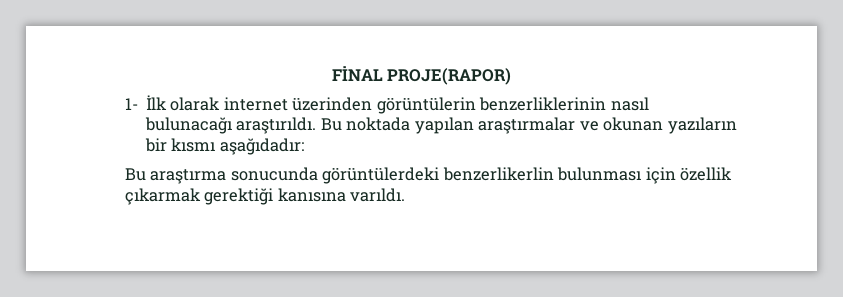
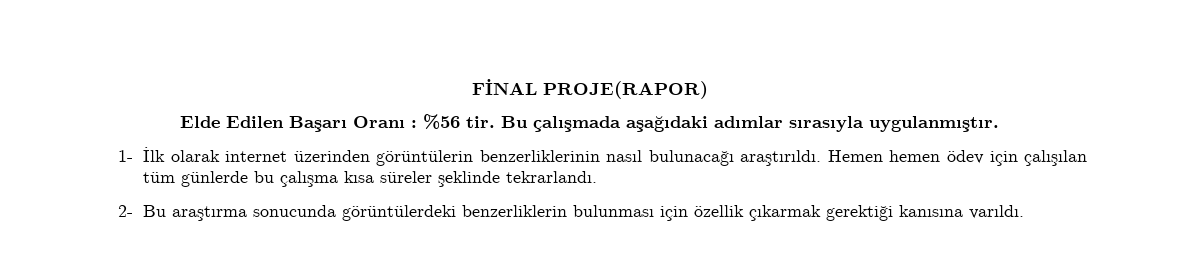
(512, 76) none -> [180,114,999,132] // Elde Edilen Başarı Oranı : %56 tir. Bu çalışmada aşağıdaki adımlar sırasıyla uygulanmıştır.
[320,117,737,134] [145,138,304,155] Bu noktada yapılan araştırmalar ve okunan yazıların bir kısmı aşağıdadır: // -> [827,150,1087,166] [143,171,598,187] [117,205,133,217] Hemen hemen ödev için çalışılan tüm günlerde bu çalışma kısa süreler şeklinde tekrarlandı. // 2-
[442,167,554,181] benzerlikerlin -> [462,205,568,217] benzerliklerin

